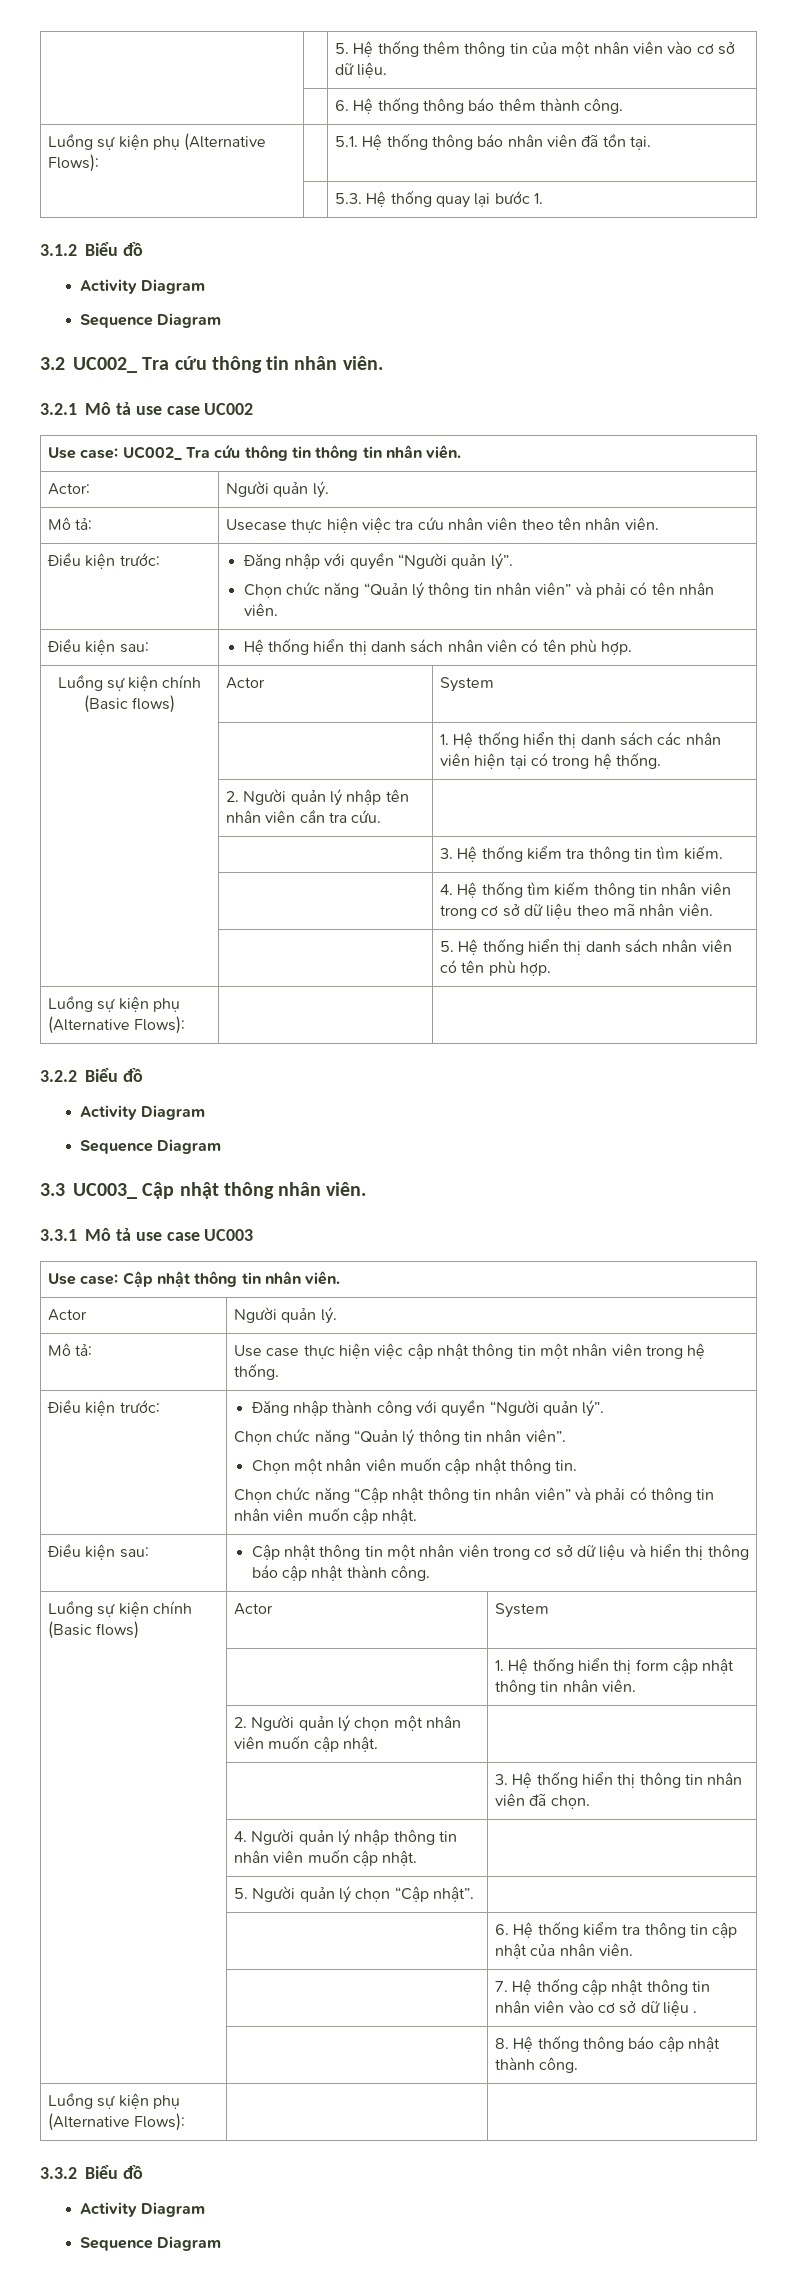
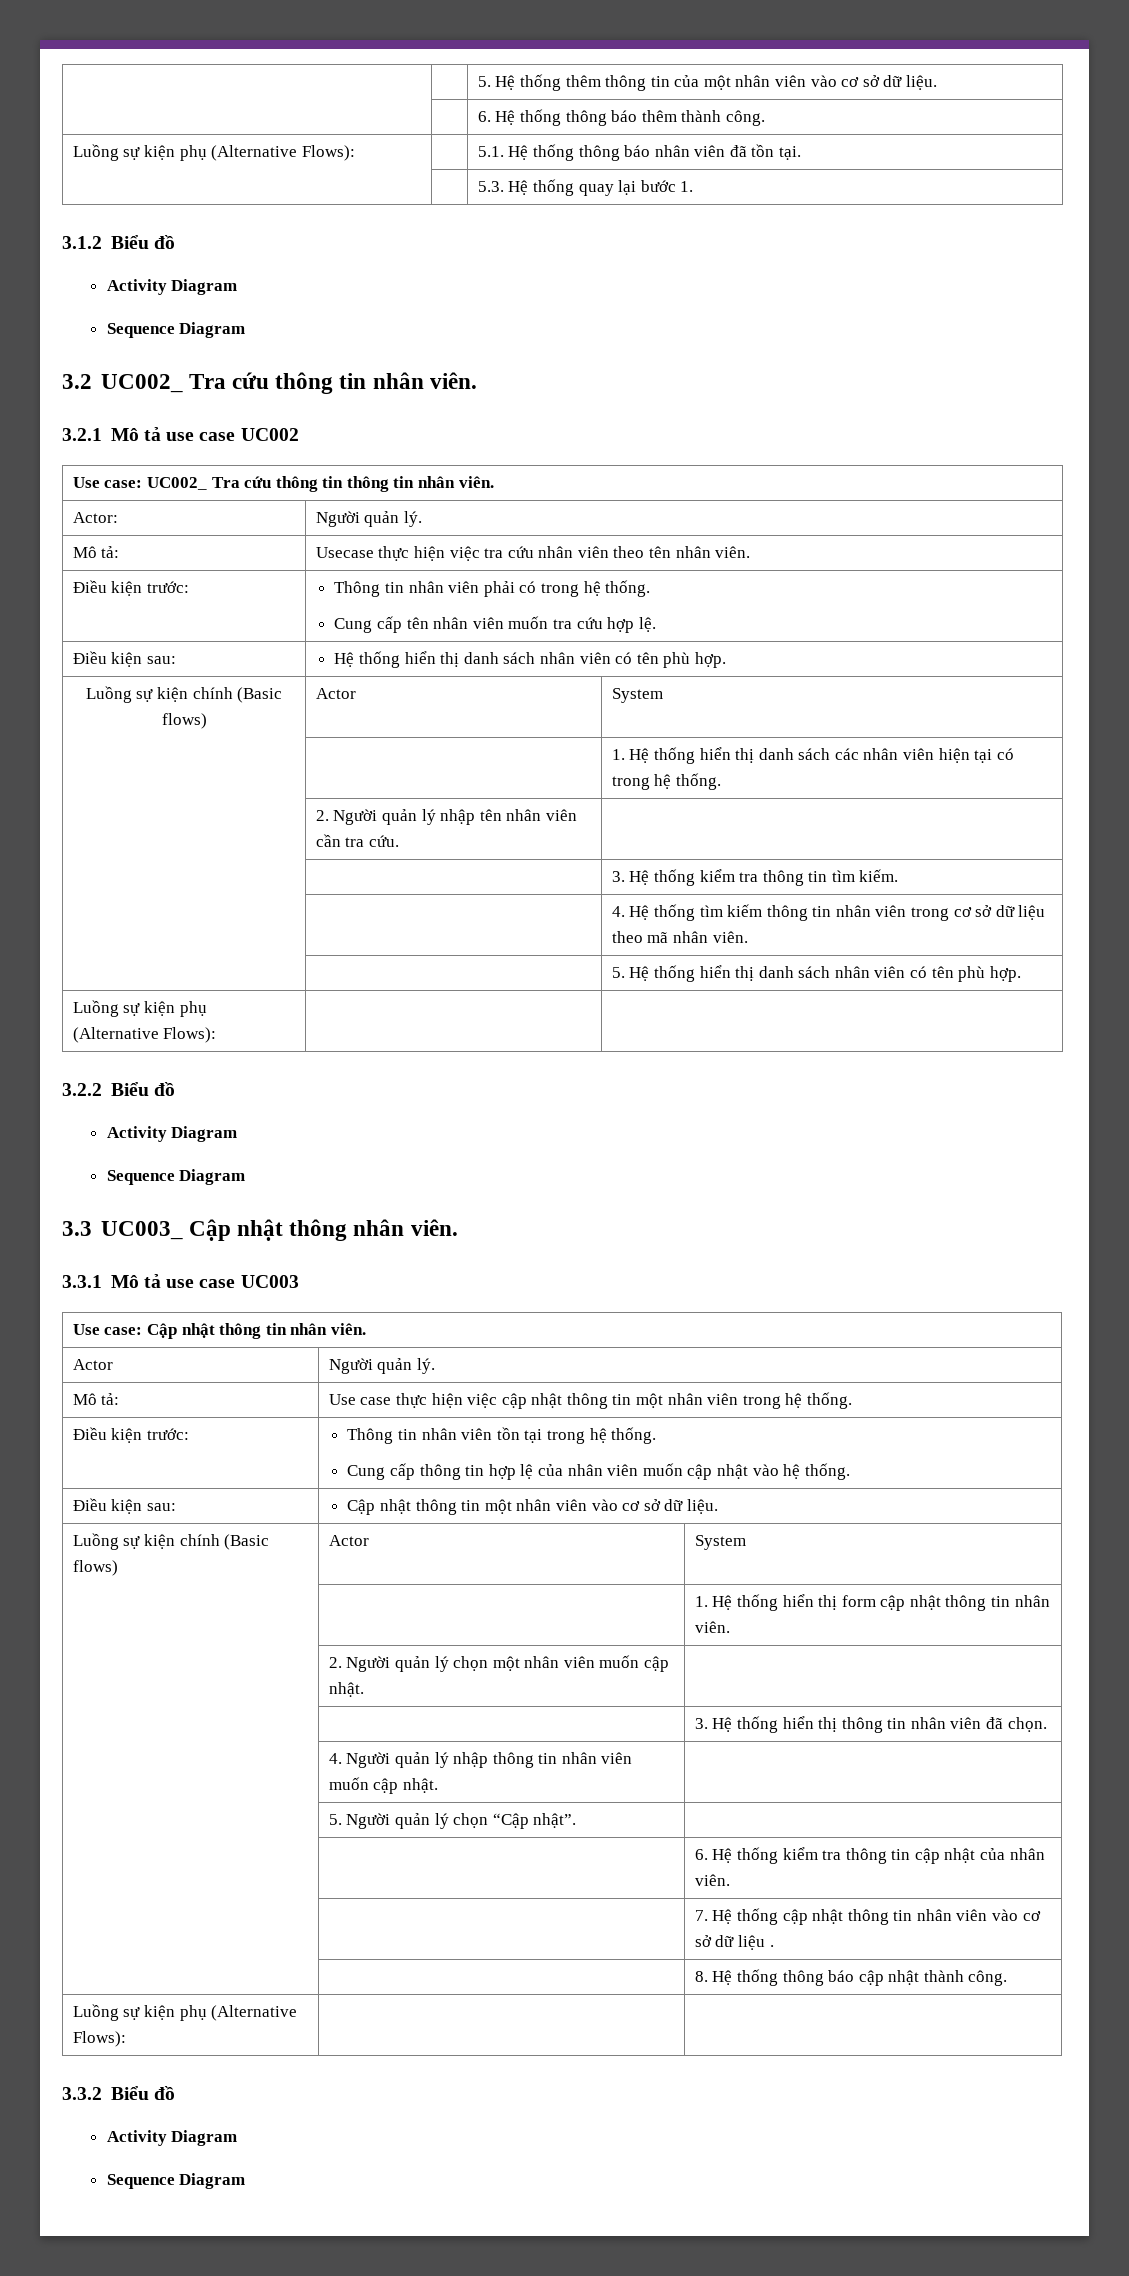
[242,552,513,570] [243,582,714,599] [243,603,278,616] Đăng nhập với quyền “Người quản lý”. // Chọn chức năng “Quản lý thông tin nhân viên” và phải có tên nhân viên. -> [334,580,651,597] [334,616,656,633] Thông tin nhân viên phải có trong hệ thống. // Cung cấp tên nhân viên muốn tra cứu hợp lệ.
[250,1399,605,1417] [234,1429,566,1446] [251,1458,324,1474] Đăng nhập thành công với quyền “Người quản lý”. // Chọn chức năng “Quản lý thông tin nhân viên”. // Chọn một -> [347,1427,657,1444] [347,1463,563,1480] Thông tin nhân viên tồn tại trong hệ thống. // Cung cấp thông tin hợp lệ của
[509,1458,578,1474] [234,1487,715,1503] [234,1507,418,1524] thông tin. // Chọn chức năng “Cập nhật thông tin nhân viên” và phải có thông tin nhân viên muốn cập nhật. -> [752,1463,850,1480] vào hệ thống.
[492,1544,749,1560] [251,1565,430,1581] trong cơ sở dữ liệu và hiển thị thông báo cập nhật thành công. -> [591,1499,718,1514] vào cơ sở dữ liệu.

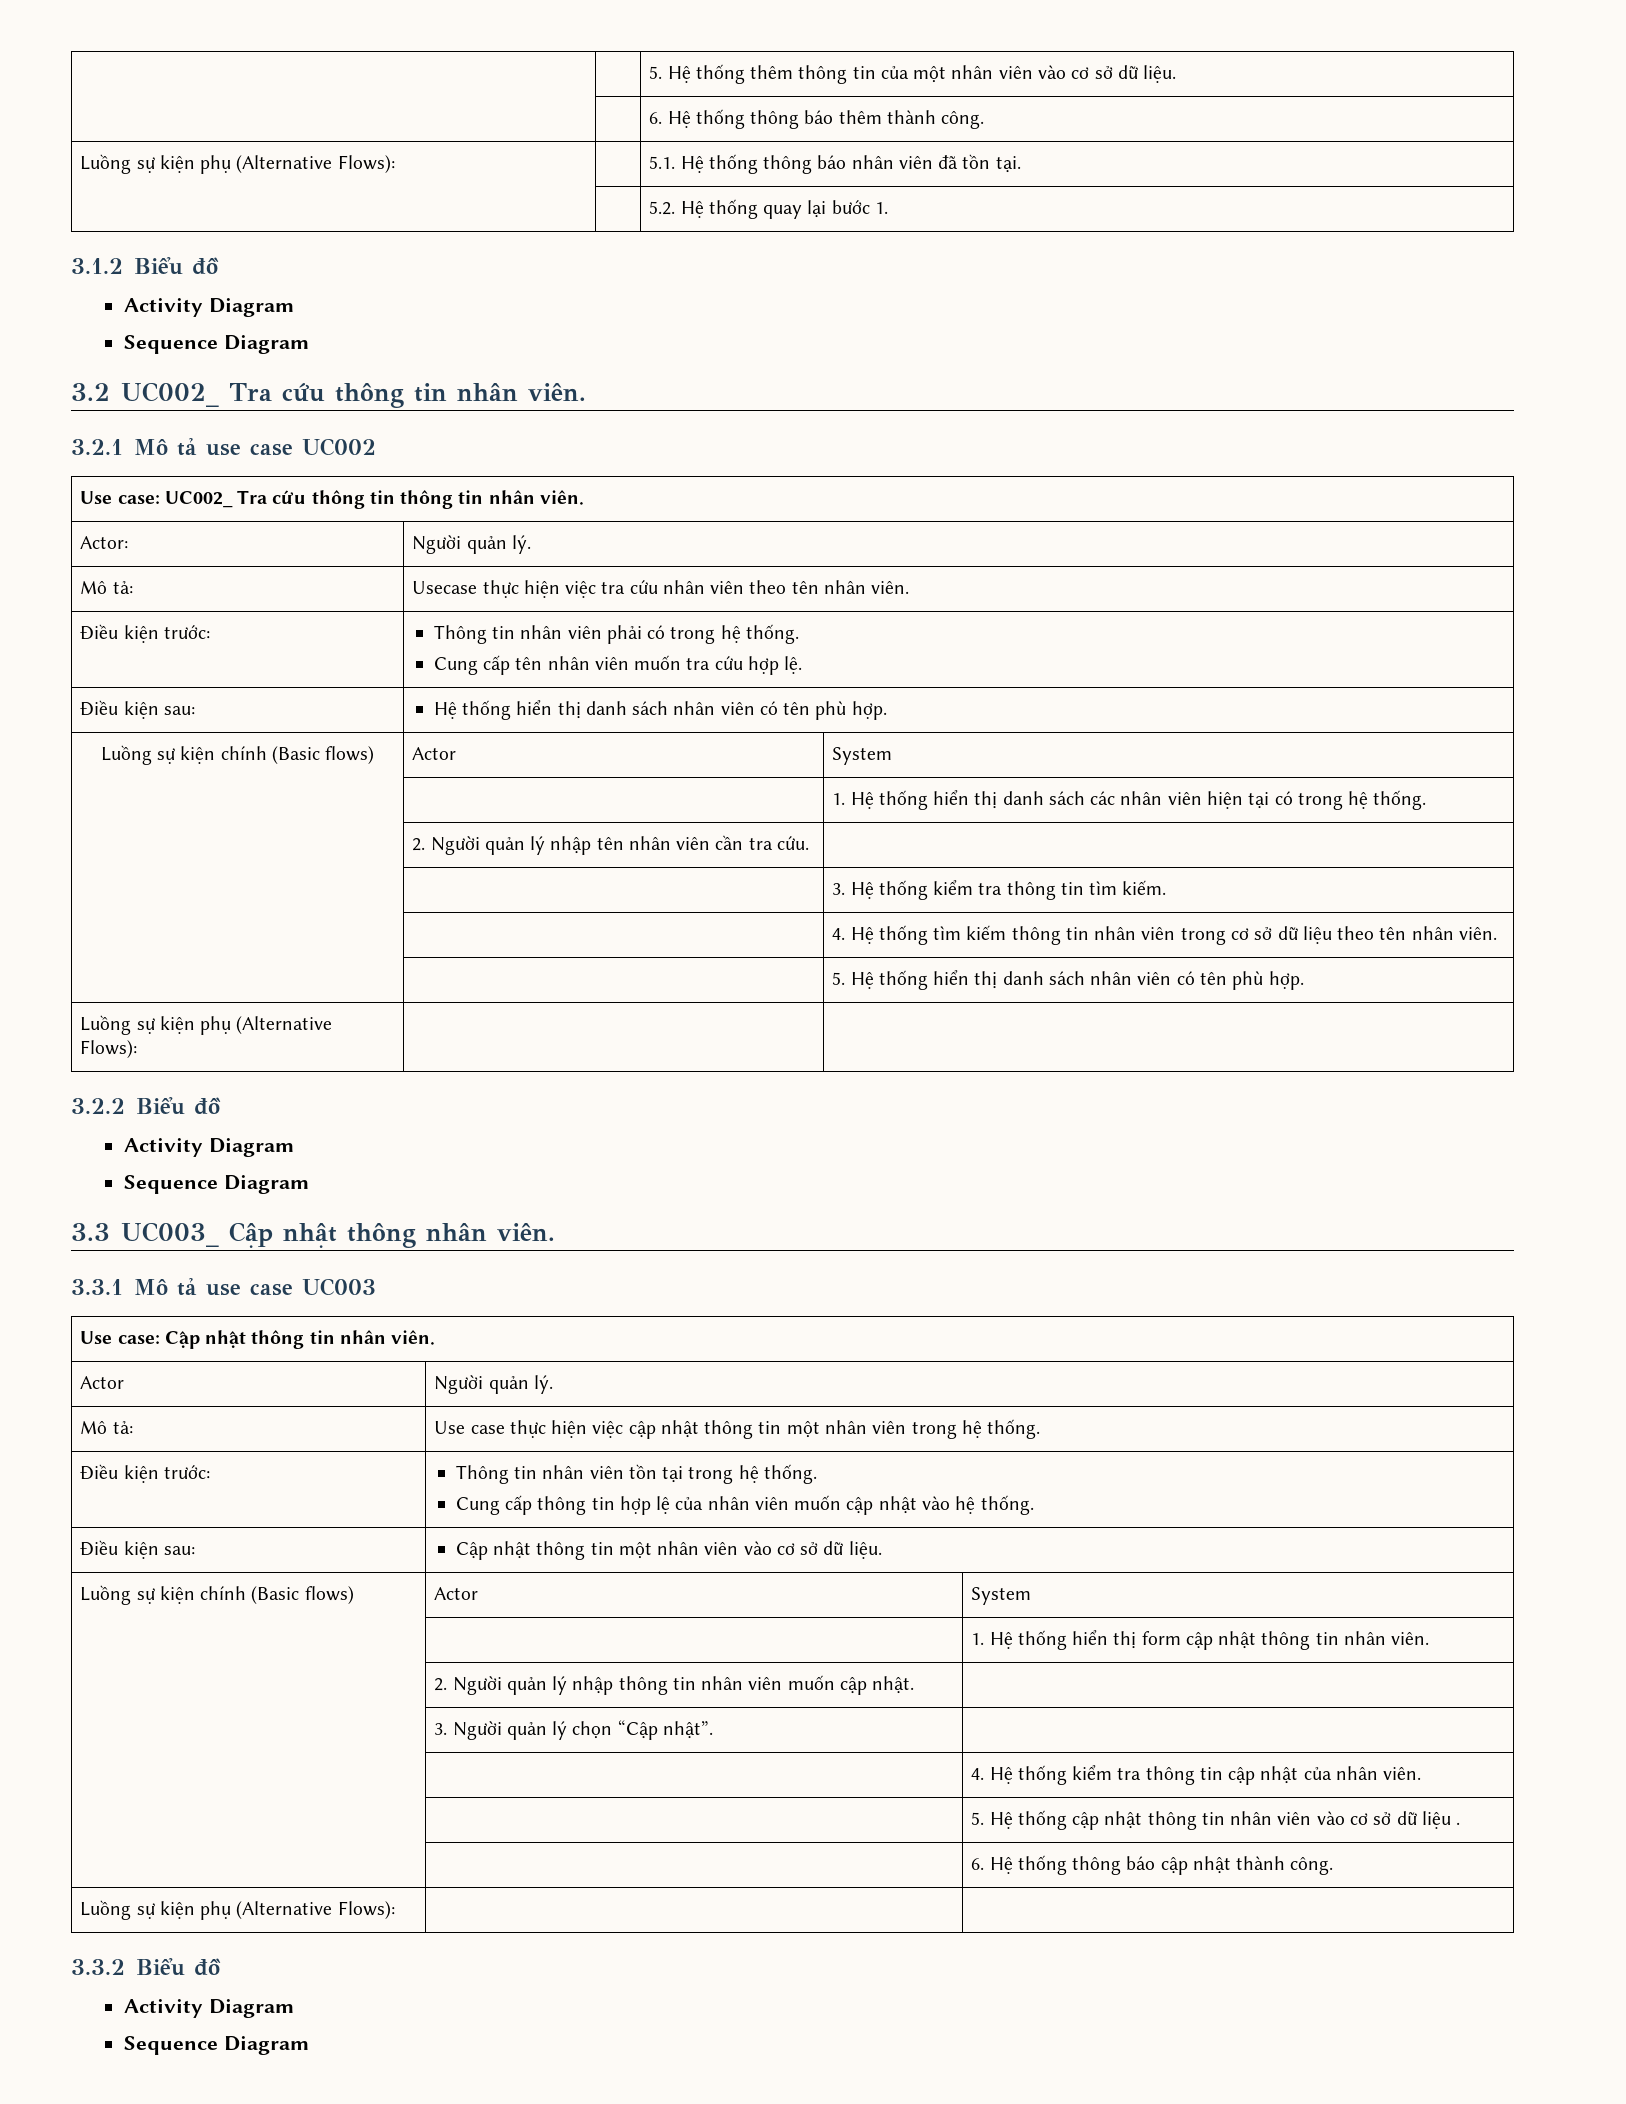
[477,181,504,192] 5.3. -> [649,201,676,215] 5.2.
[647,932,669,943] mã -> [1379,927,1407,940] tên
[453,1655,670,1672] [328,1682,364,1697] [694,1716,1047,1733] [328,1752,449,1768] chọn một nhân viên muốn cập nhật. | // | | 3. Hệ thống hiển thị thông tin nhân viên đã chọn. // | 4. Người quản lý -> (568, 1685) none
[328,1814,342,1825] 5. -> [434,1723,448,1735] 3.
[694,1849,708,1860] 6. -> [971,1768,985,1780] 4.
[694,1910,708,1921] 7. -> [971,1812,985,1825] 5.
[694,1971,708,1982] 8. -> [971,1858,985,1870] 6.

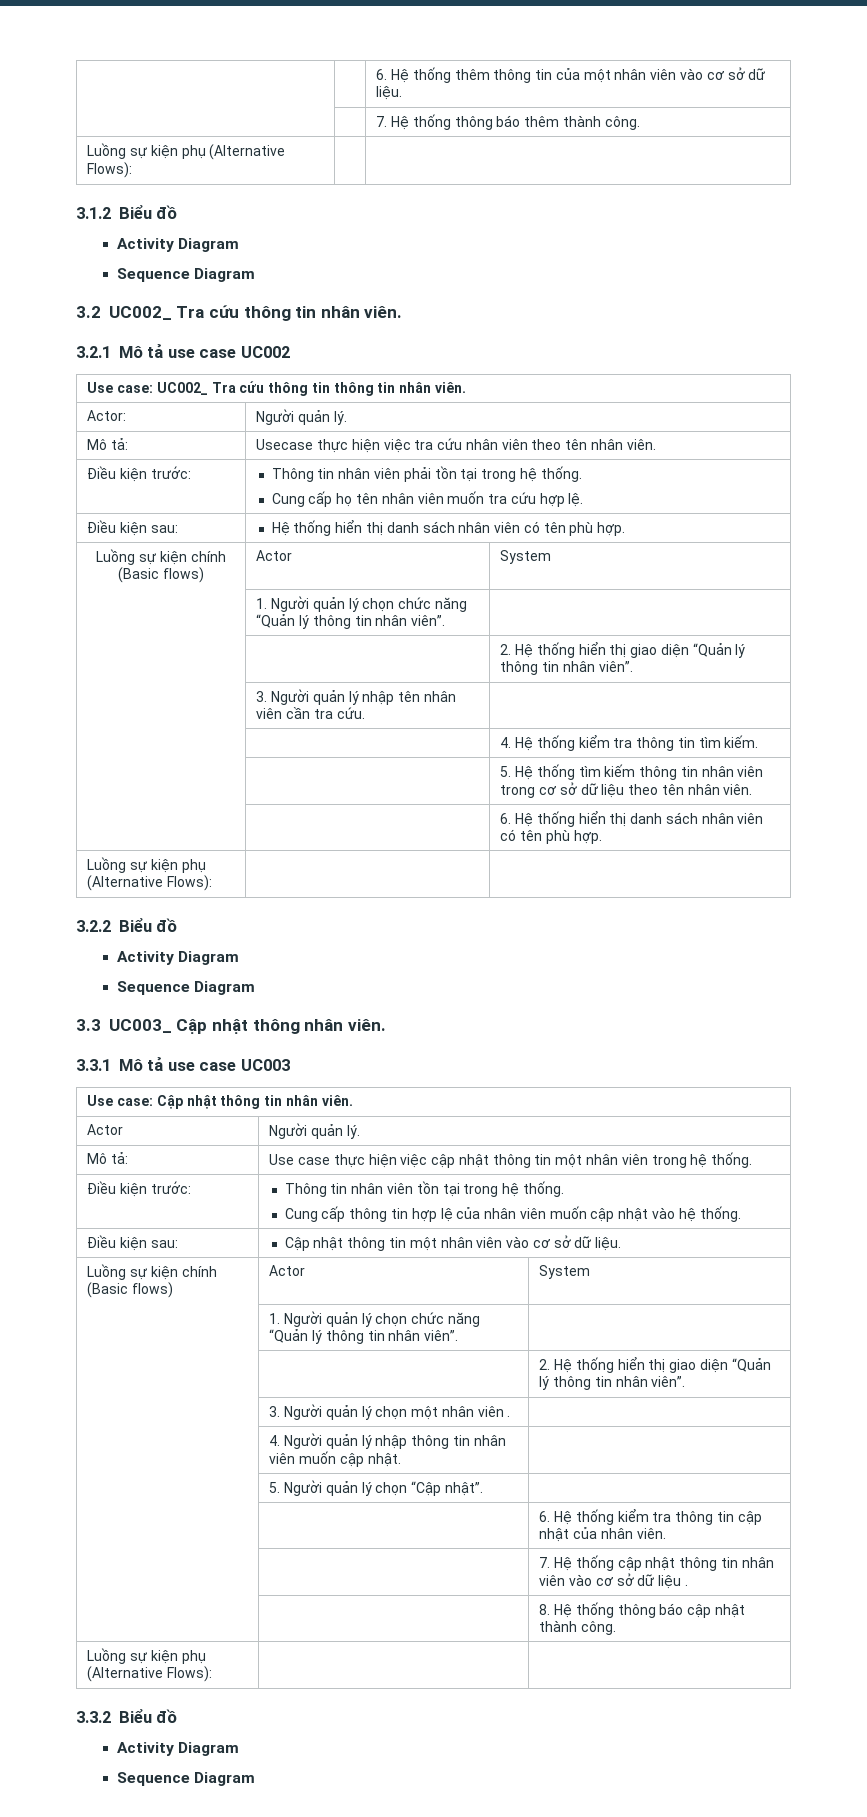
[649,66,663,79] | | 5. -> [376,69,388,80] | | 6.
[649,112,663,124] 6. -> [376,116,388,127] 7.
[649,154,1021,174] [649,199,888,219] 5.1. Hệ thống thông báo nhân viên đã tồn tại. // | | 5.2. Hệ thống quay lại bước 1. -> (133, 170) none
[647,624,799,644] [433,655,511,675] có trong hệ thống. // Cung cấp -> [434,466,582,482] [271,491,353,507] tồn tại trong hệ thống. // Cung cấp họ
[832,790,1427,810] [412,838,426,851] | 1. Hệ thống hiển thị danh sách các nhân viên hiện tại có trong hệ thống. // | 2. -> [256,596,467,612] [256,614,446,629] [500,642,746,658] [500,661,633,675] [256,691,268,702] 1. Người quản lý chọn chức năng “Quản lý thông tin nhân viên”. | // | | 2. Hệ thống hiển thị giao diện “Quản lý thông tin nhân viên”. // | 3.
[832,883,846,895] 3. -> [500,737,512,748] 4.
[832,928,846,940] 4. -> [500,766,512,777] 5.
[832,972,846,985] 5. -> [500,813,512,824] 6.
[971,1630,1430,1650] [434,1678,448,1691] | 1. Hệ thống hiển thị form cập nhật thông tin nhân viên. // | 2. -> [269,1311,480,1327] [269,1329,459,1344] [539,1357,771,1373] [539,1376,686,1390] [269,1404,511,1420] [269,1435,281,1446] 1. Người quản lý chọn chức năng “Quản lý thông tin nhân viên”. | // | | 2. Hệ thống hiển thị giao diện “Quản lý thông tin nhân viên”. // | 3. Người quản lý chọn một nhân viên . | // | 4.
[434,1723,448,1735] 3. -> [269,1482,281,1493] 5.
[971,1768,985,1780] 4. -> [539,1511,551,1522] 6.
[971,1812,985,1825] 5. -> [539,1557,551,1568] 7.
[971,1858,985,1870] 6. -> [539,1604,551,1615] 8.

